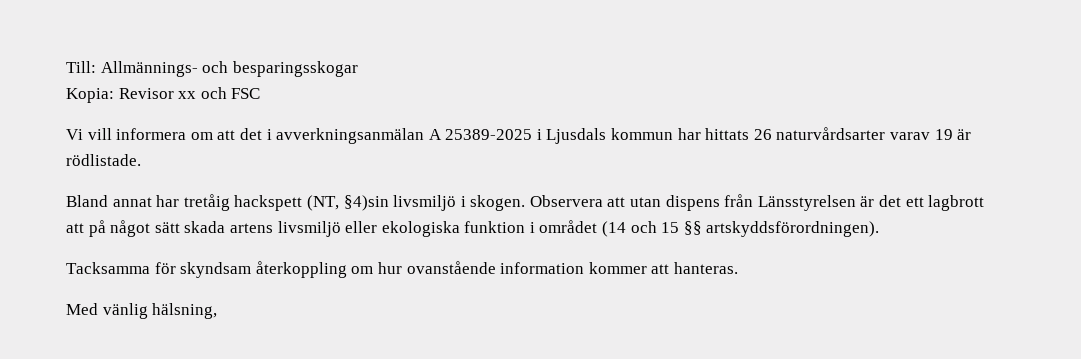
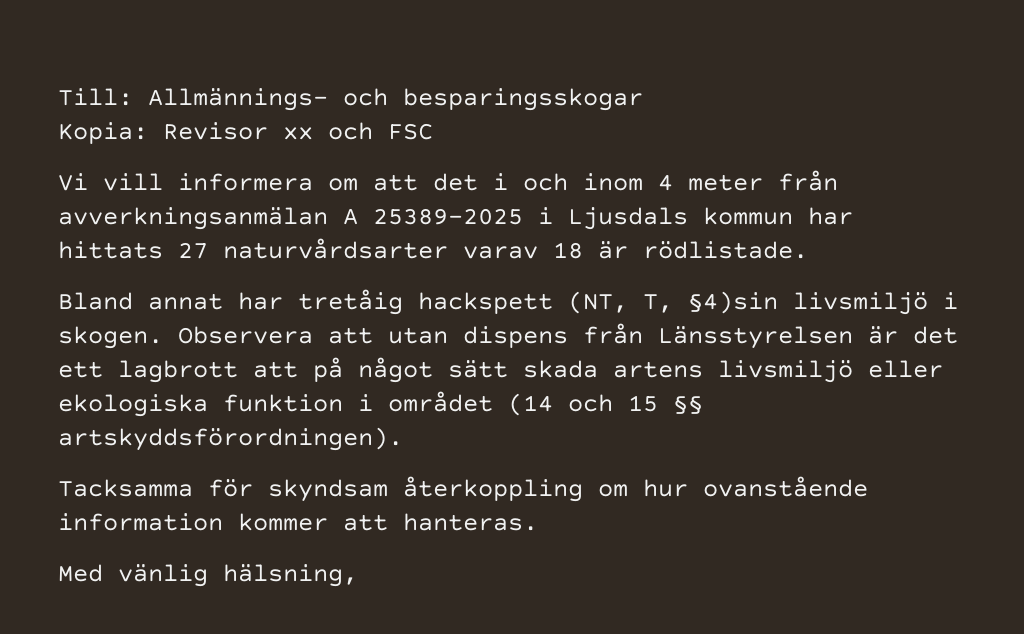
(272, 134) none -> [523,170,838,191] och inom 4 meter från
[753,129,772,140] 26 -> [178,242,208,259] 27
[934,129,953,140] 19 -> [553,242,583,259] 18
(339, 203) none -> [643,294,673,313] T,

